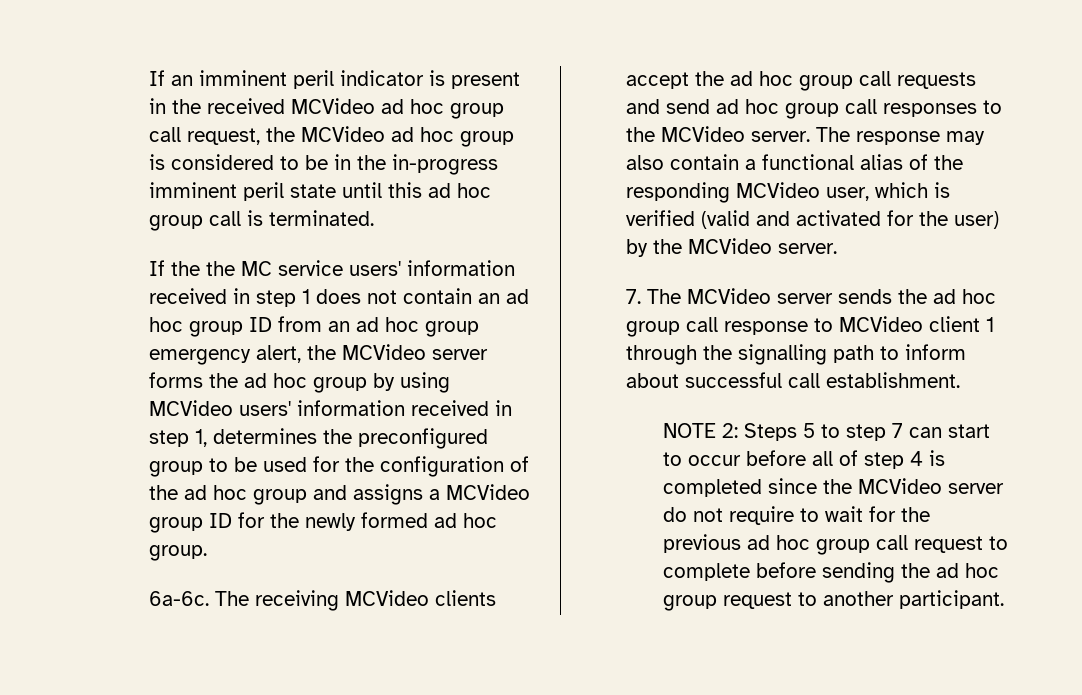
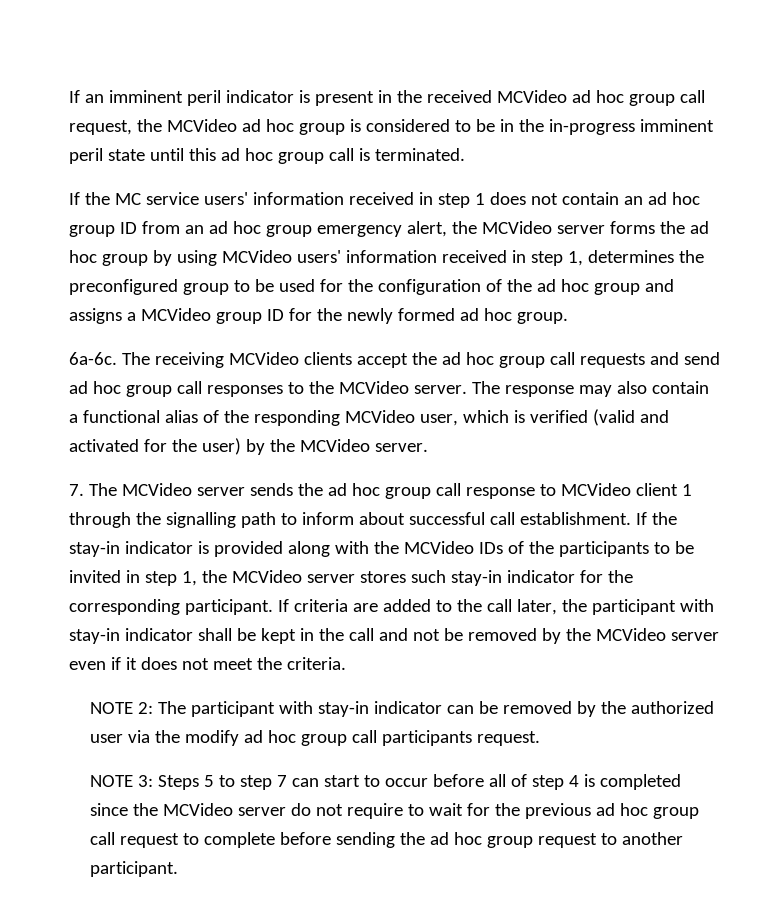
[205,261,235,276] the -> (111, 198) none
[663,423,739,438] // NOTE 2: -> [636,512,678,525] [69,541,695,557] [69,570,634,586] [69,599,715,615] [69,628,720,644] [69,657,347,670] [89,701,714,717] [89,730,540,746] [89,775,153,787] If the stay-in indicator is provided along with the MCVideo IDs of the participants to be invited in step 1, the MCVideo server stores such stay-in indicator for the corresponding participant. If criteria are added to the call later, the participant with stay-in indicator shall be kept in the call and not be removed by the MCVideo server even if it does not meet the criteria. // NOTE 2: The participant with stay-in indicator can be removed by the authorized user via the modify ad hoc group call participants request. // NOTE 3:

